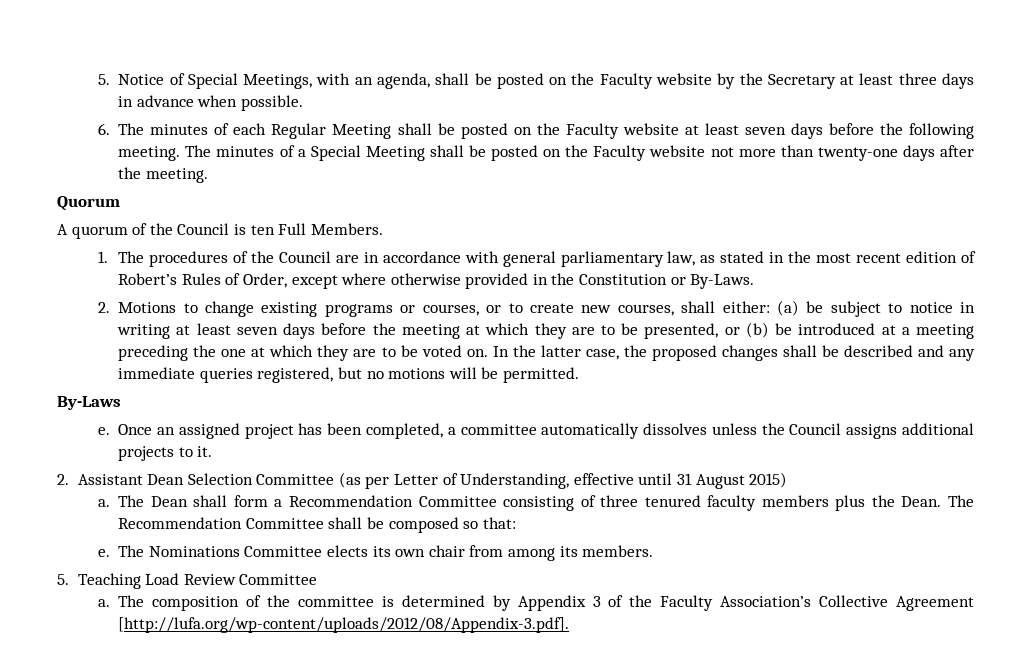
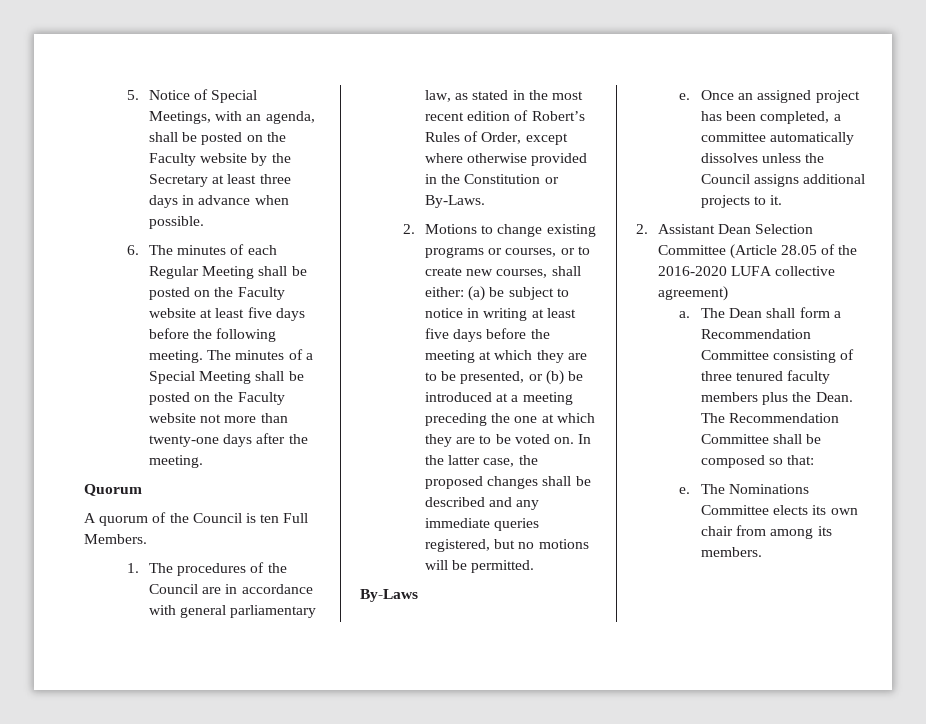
[744,127,786,135] seven -> [247,307,272,318] five
[236,327,278,335] seven -> [424,328,449,339] five
[338,472,788,489] (as per Letter of Understanding, effective until 31 August 2015) -> [729,244,858,259] [657,266,836,276] [657,286,728,301] (Article 28.05 of the 2016-2020 LUFA collective agreement)
[57,573,318,589] [97,595,974,611] [118,617,570,633] // 5. Teaching Load Review Committee // a. The composition of the committee is determined by Appendix 3 of the Faculty Association’s Collective Agreement [http://lufa.org/wp-content/uploads/2012/08/Appendix-3.pdf]. -> (762, 552) none

